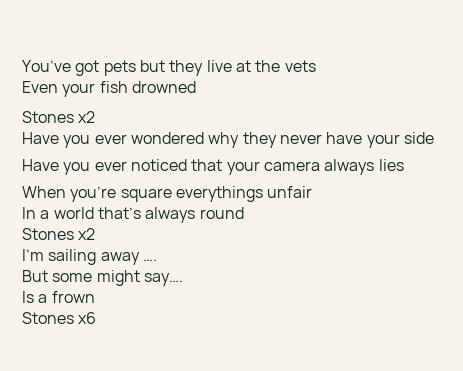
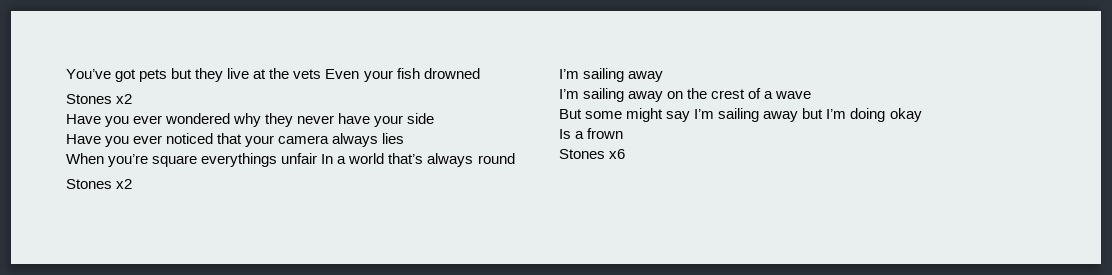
(316, 66) // -> (322, 74) none
(313, 192) // -> (318, 158) none
[142,259,157,261] [22,270,183,286] …. // But some might say…. -> [559,88,812,102] [559,108,922,122] // I’m sailing away on the crest of a wave // But some might say I’m sailing away but I’m doing okay

